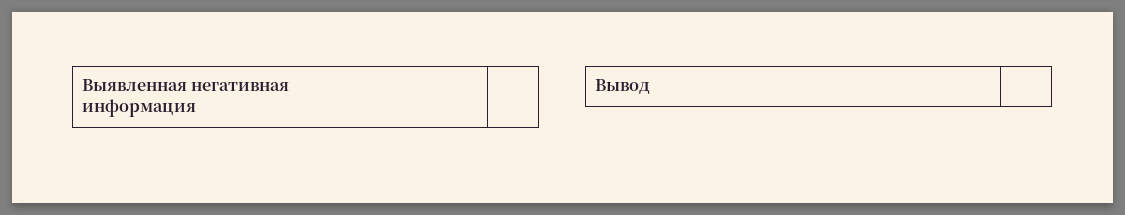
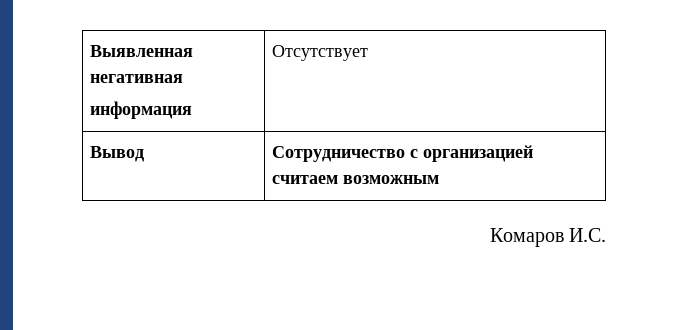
(196, 108) none -> [272,45,369,61] Отсутствует
(650, 86) none -> [272,145,534,162] [272,175,440,184] [489,228,606,247] Сотрудничество с организацией считаем возможным // Комаров И.С.

